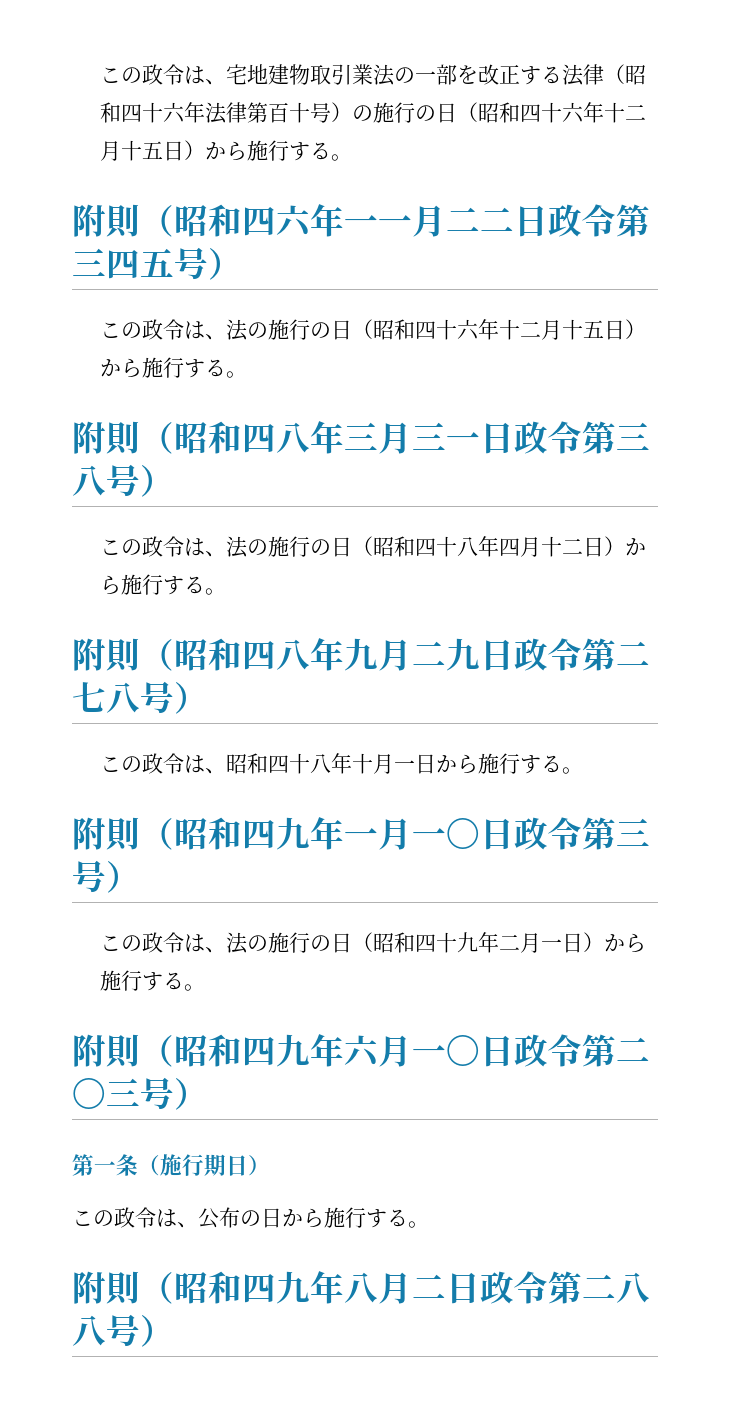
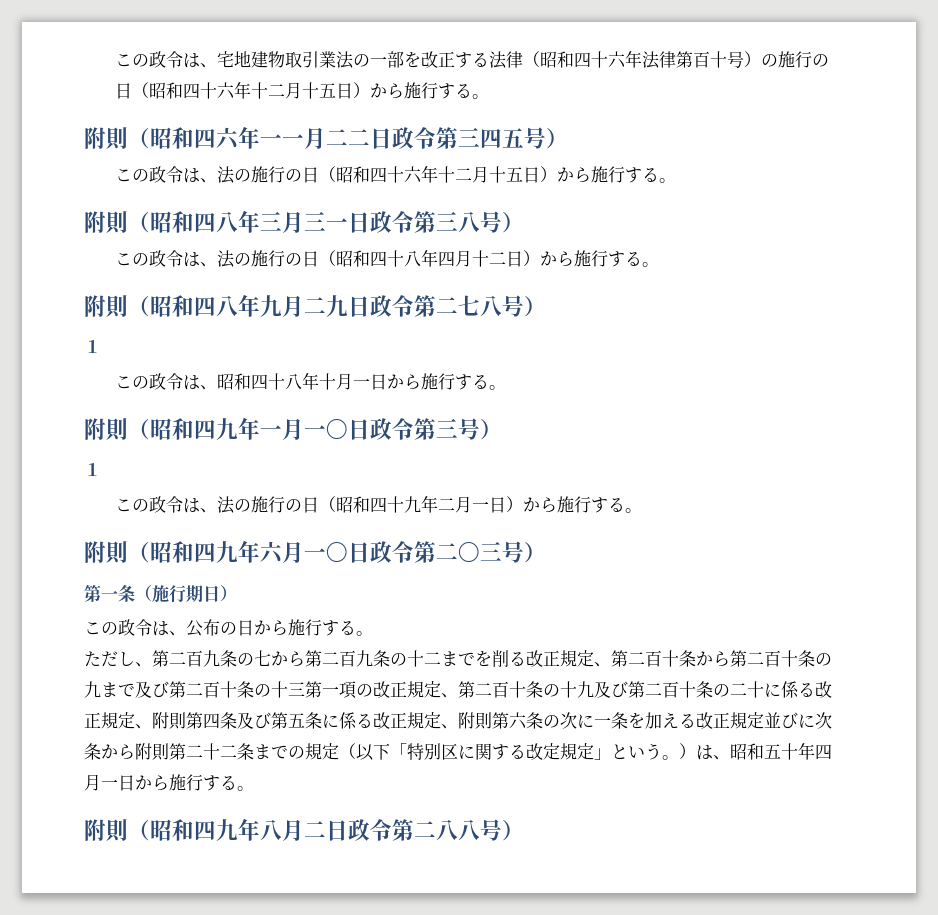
(208, 698) none -> [84,340,101,353] // １
(140, 877) none -> [84,463,101,476] // １
(429, 1224) none -> [84,650,832,667] [84,681,832,699] [84,712,832,730] [84,742,832,761] [84,774,254,791] // ただし、第二百九条の七から第二百九条の十二までを削る改正規定、第二百十条から第二百十条の九まで及び第二百十条の十三第一項の改正規定、第二百十条の十九及び第二百十条の二十に係る改正規定、附則第四条及び第五条に係る改正規定、附則第六条の次に一条を加える改正規定並びに次条から附則第二十二条までの規定（以下「特別区に関する改定規定」という。）は、昭和五十年四月一日から施行する。

